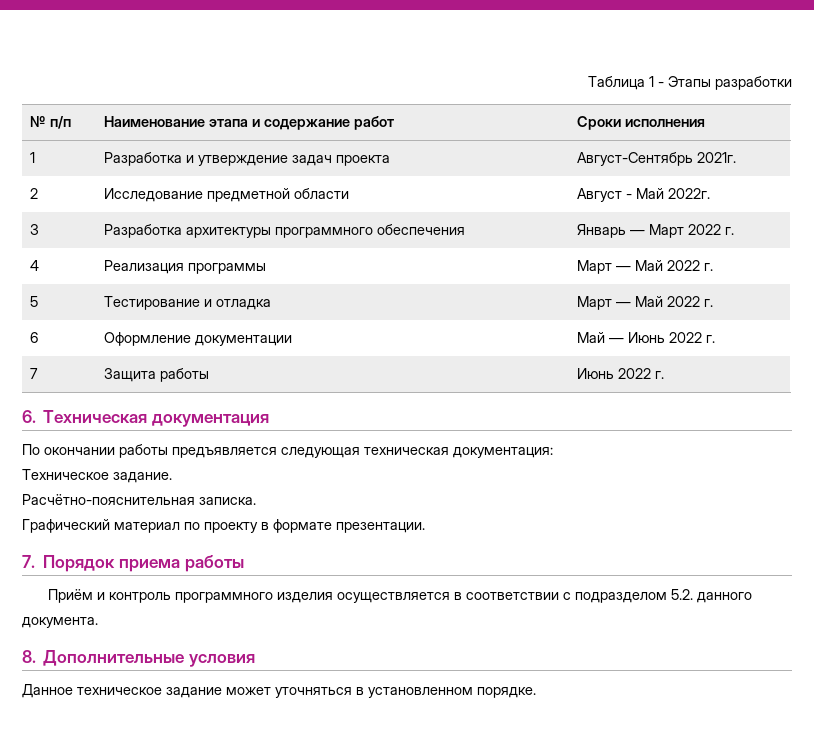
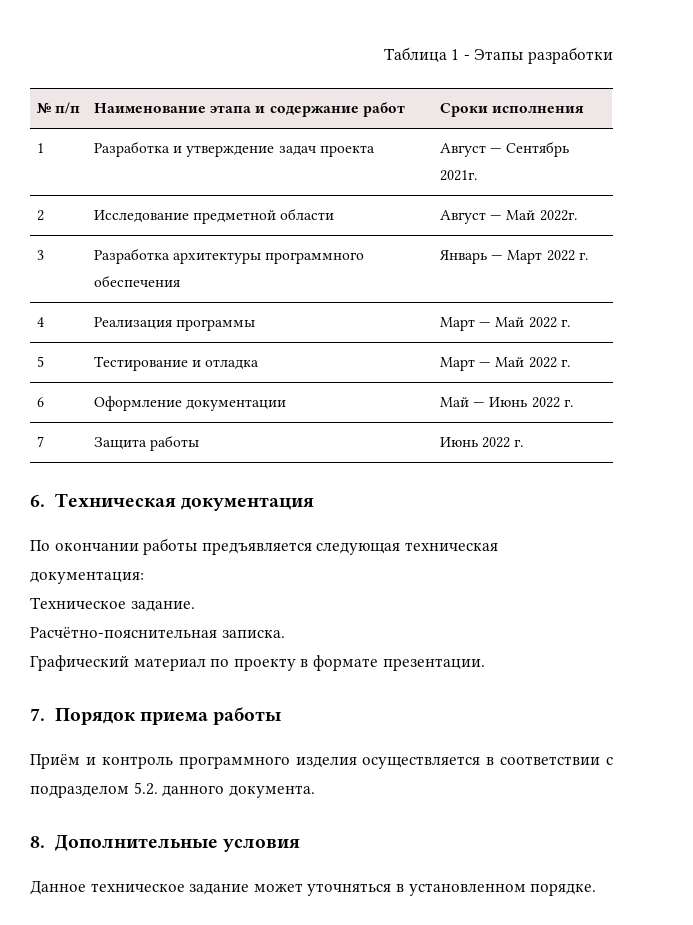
[577,152,694,166] Август-Сентябрь -> [440,141,570,157] Август — Сентябрь
[626,194,633,199] - -> [490,215,503,220] —

